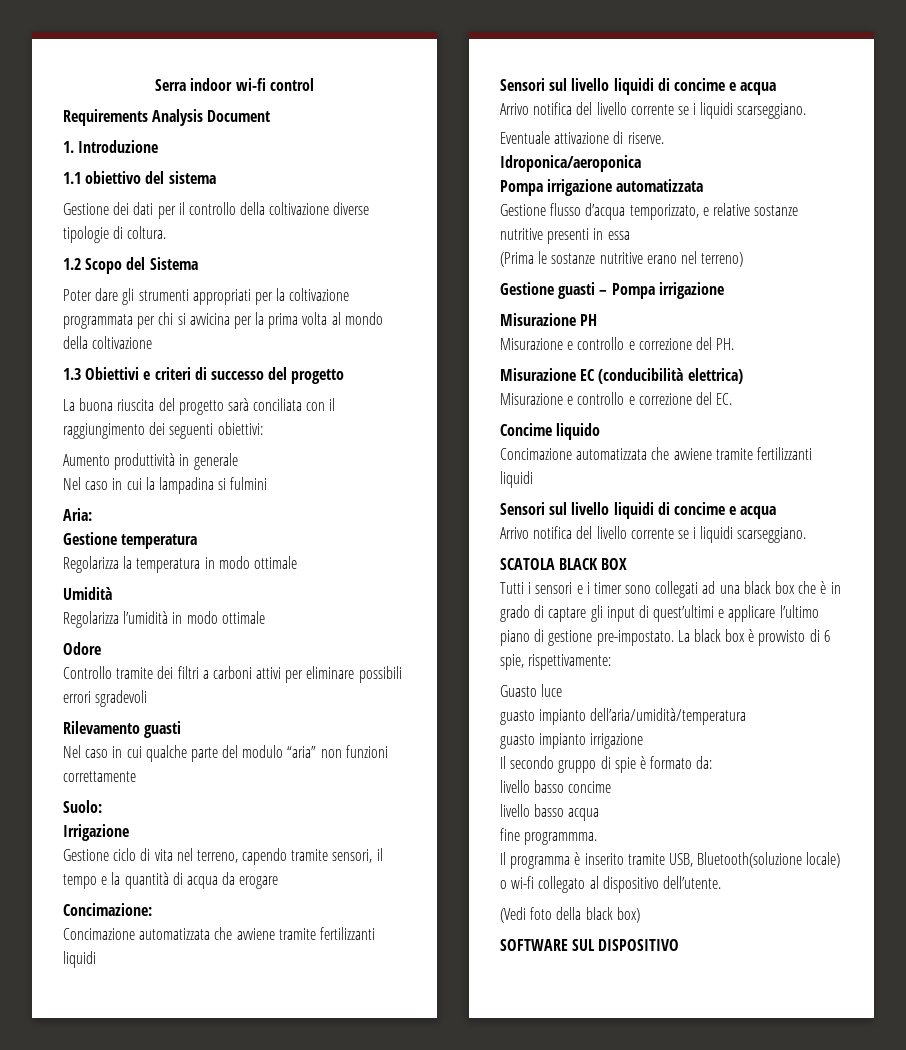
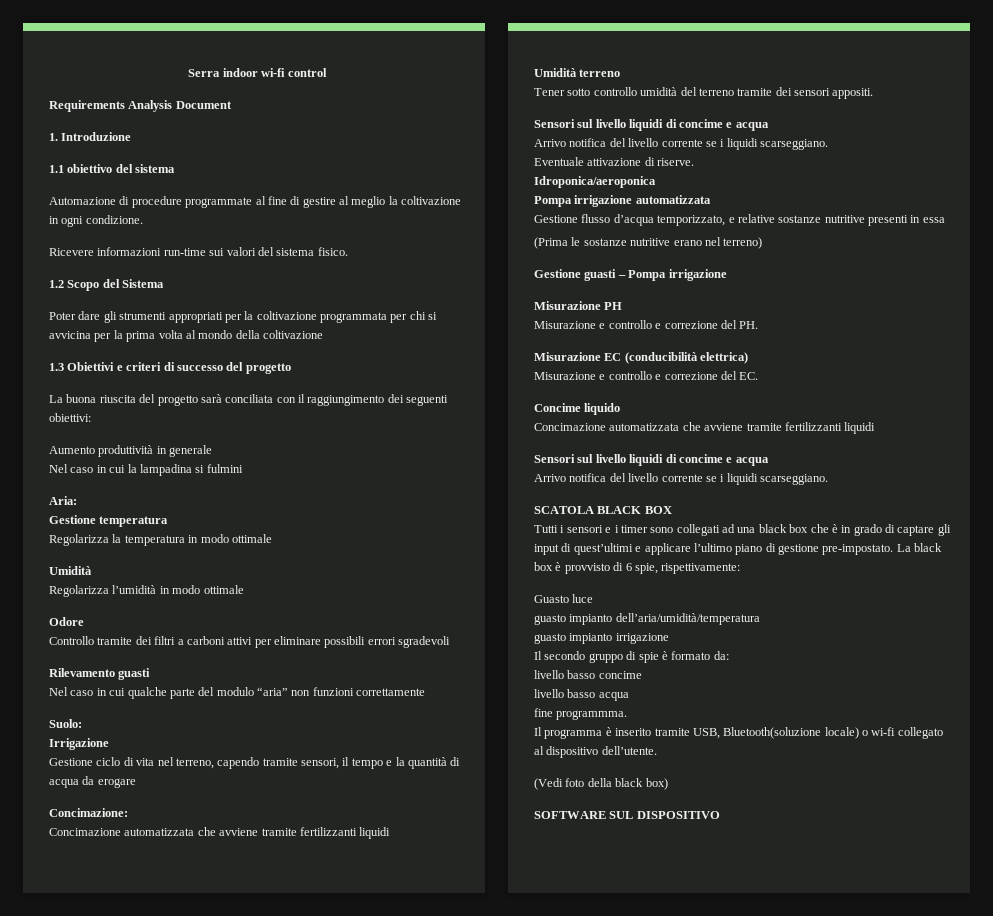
[63,202,370,219] [63,226,167,243] Gestione dei dati per il controllo della coltivazione diverse tipologie di coltura. -> [49,196,462,208] [49,215,143,227] [49,247,348,256] Automazione di procedure programmate al fine di gestire al meglio la coltivazione in ogni condizione. // Ricevere informazioni run-time sui valori del sistema fisico.
(96, 959) none -> [534,68,621,77] [534,87,874,99] // Umidità terreno // Tener sotto controllo umidità del terreno tramite dei sensori appositi.

